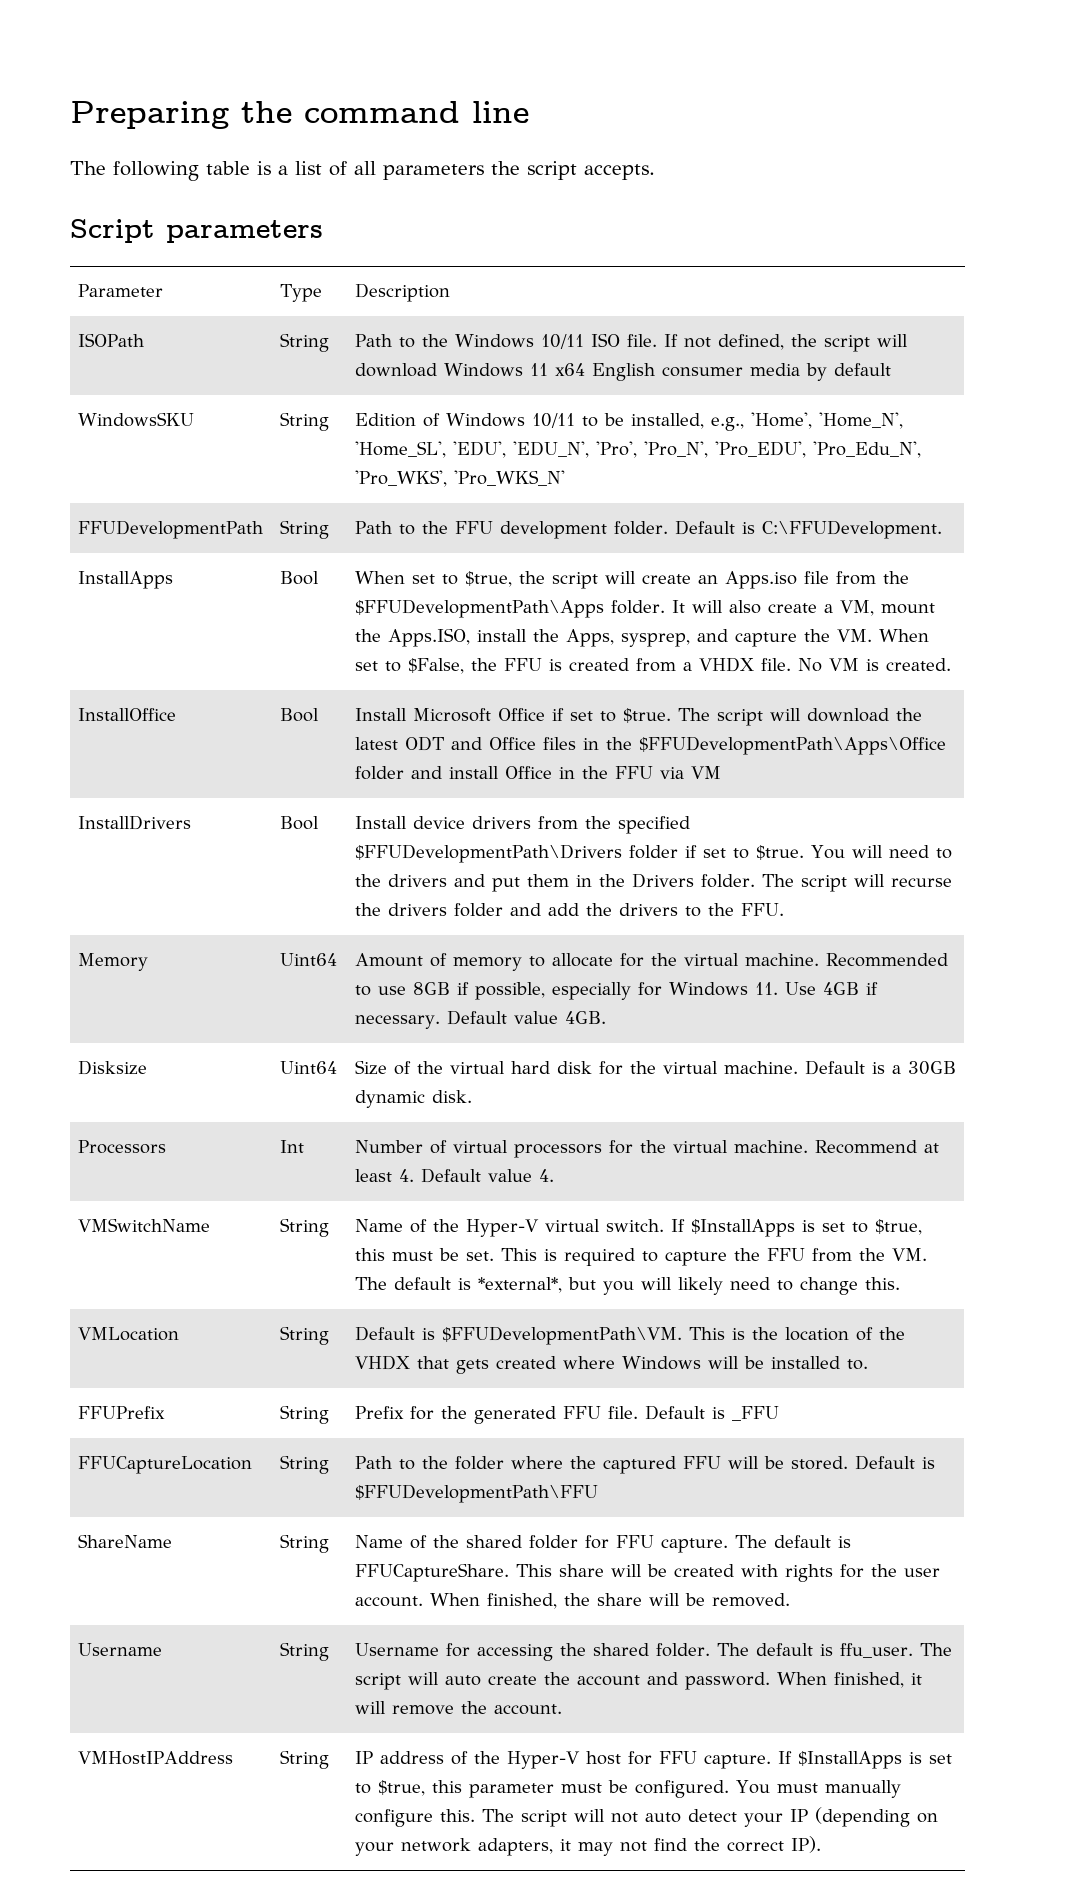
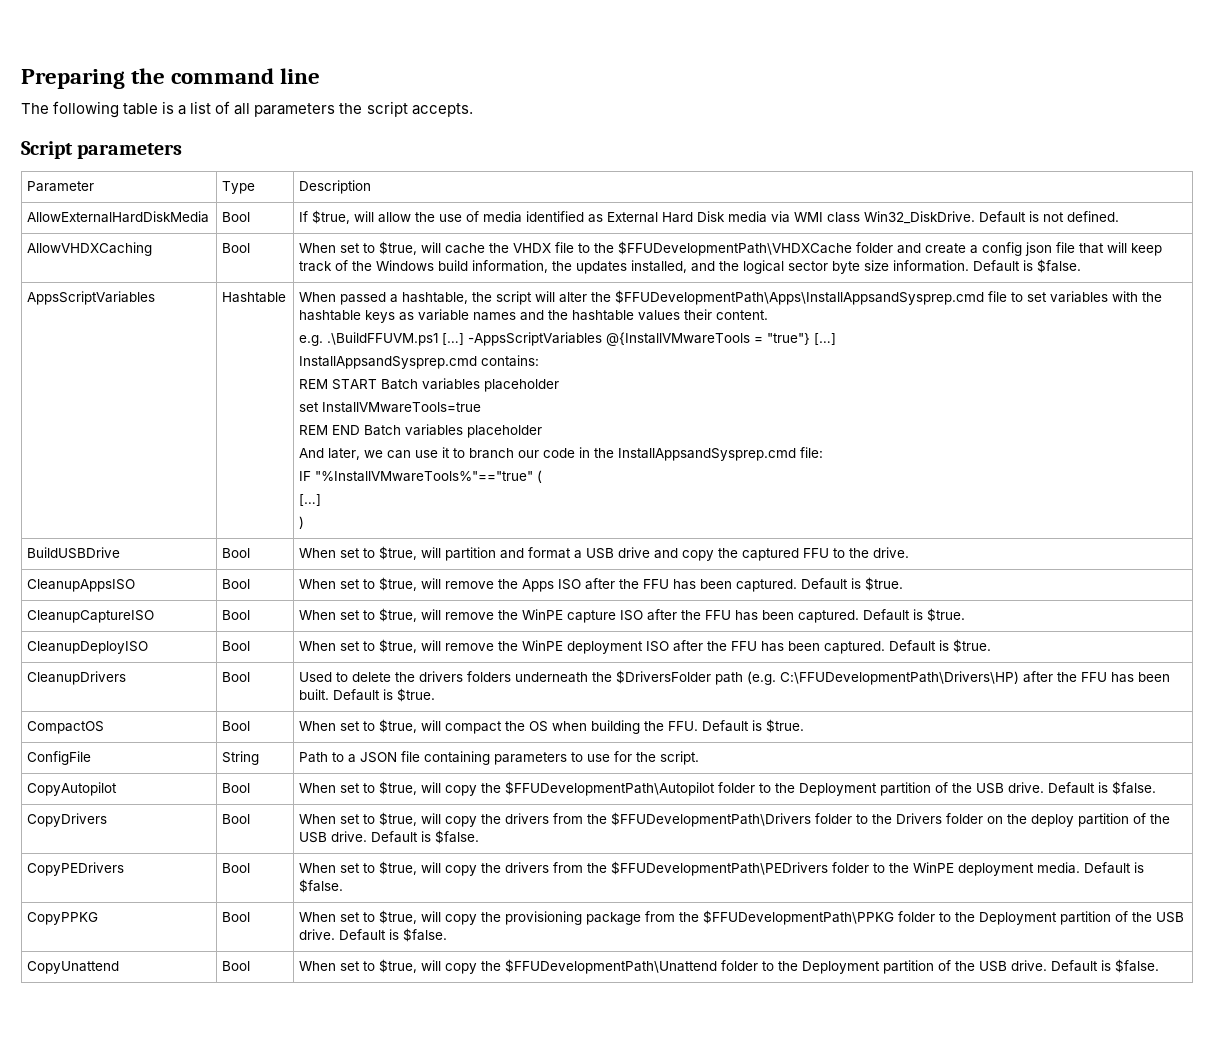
[78,333,145,347] [280,333,330,352] [355,333,909,352] [355,363,892,381] [78,412,195,427] [280,412,330,431] [355,412,904,431] [355,441,922,458] [355,470,566,487] [78,520,264,539] [280,520,330,539] [355,520,943,539] [78,571,174,589] [280,571,320,585] [355,571,910,589] [355,599,936,618] [355,628,930,647] [355,657,952,674] [78,708,177,721] [280,708,320,722] [355,708,923,726] [355,736,947,755] [355,766,722,780] [78,815,192,830] [280,816,320,830] [355,816,691,834] [355,844,953,863] [355,873,953,892] [355,903,785,917] [78,953,149,971] [280,953,338,966] [355,953,949,971] [355,982,879,1000] [355,1010,607,1029] [78,1060,148,1075] [280,1061,338,1074] [355,1060,957,1075] [355,1090,473,1108] [78,1140,167,1154] [280,1140,305,1153] [355,1140,940,1158] [355,1168,555,1183] [78,1218,211,1232] [280,1218,330,1237] [355,1219,923,1237] [355,1248,928,1266] [355,1277,901,1295] [78,1327,180,1341] [280,1326,330,1345] [355,1326,906,1345] [355,1355,869,1374] [78,1406,166,1419] [280,1405,330,1424] [355,1405,780,1424] [78,1456,253,1474] [280,1455,330,1474] [355,1455,936,1474] [355,1484,599,1503] [78,1534,173,1548] [280,1534,330,1553] [355,1535,852,1553] [355,1563,941,1582] [355,1593,791,1609] [78,1643,163,1656] [280,1642,330,1661] [355,1643,953,1661] [355,1672,923,1690] [355,1701,563,1715] [78,1751,234,1765] [280,1750,330,1769] [355,1751,953,1769] [355,1780,902,1798] [355,1807,939,1827] [355,1836,822,1856] ISOPath | String | Path to the Windows 10/11 ISO file. If not defined, the script will download Windows 11 x64 English consumer media by default // WindowsSKU | String | Edition of Windows 10/11 to be installed, e.g., 'Home', 'Home_N', 'Home_SL', 'EDU', 'EDU_N', 'Pro', 'Pro_N', 'Pro_EDU', 'Pro_Edu_N', 'Pro_WKS', 'Pro_WKS_N' // FFUDevelopmentPath | String | Path to the FFU development folder. Default is C:\FFUDevelopment. // InstallApps | Bool | When set to $true, the script will create an Apps.iso file from the $FFUDevelopmentPath\Apps folder. It will also create a VM, mount the Apps.ISO, install the Apps, sysprep, and capture the VM. When set to $False, the FFU is created from a VHDX file. No VM is created. // InstallOffice | Bool | Install Microsoft Office if set to $true. The script will download the latest ODT and Office files in the $FFUDevelopmentPath\Apps\Office folder and install Office in the FFU via VM // InstallDrivers | Bool | Install device drivers from the specified $FFUDevelopmentPath\Drivers folder if set to $true. You will need to the drivers and put them in the Drivers folder. The script will recurse the drivers folder and add the drivers to the FFU. // Memory | Uint64 | Amount of memory to allocate for the virtual machine. Recommended to use 8GB if possible, especially for Windows 11. Use 4GB if necessary. Default value 4GB. // Disksize | Uint64 | Size of the virtual hard disk for the virtual machine. Default is a 30GB dynamic disk. // Processors | Int | Number of virtual processors for the virtual machine. Recommend at least 4. Default value 4. // VMSwitchName | String | Name of the Hyper-V virtual switch. If $InstallApps is set to $true, this must be set. This is required to capture the FFU from the VM. The default is *external*, but you will likely need to change this. // VMLocation | String | Default is $FFUDevelopmentPath\VM. This is the location of the VHDX that gets created where Windows will be installed to. // FFUPrefix | String | Prefix for the generated FFU file. Default is _FFU // FFUCaptureLocation | String | Path to the folder where the captured FFU will be stored. Default is $FFUDevelopmentPath\FFU // ShareName | String | Name of the shared folder for FFU capture. The default is FFUCaptureShare. This share will be created with rights for the user account. When finished, the share will be removed. // Username | String | Username for accessing the shared folder. The default is ffu_user. The script will auto create the account and password. When finished, it will remove the account. // VMHostIPAddress | String | IP address of the Hyper-V host for FFU capture. If $InstallApps is set to $true, this parameter must be configured. You must manually configure this. The script will not auto detect your IP (depending on your network adapters, it may not find the correct IP). -> [27,211,210,223] [222,212,251,222] [299,210,1120,224] [27,242,153,256] [222,243,251,253] [299,241,1163,256] [299,259,1082,274] [27,291,156,305] [222,292,287,303] [299,290,1163,305] [299,309,769,323] [299,332,837,346] [299,355,540,369] [299,378,560,392] [299,402,482,413] [299,424,543,438] [299,447,824,461] [299,470,543,483] [299,494,322,506] [299,516,305,529] [27,547,121,559] [222,548,251,558] [299,546,910,561] [27,579,136,592] [222,579,251,589] [299,577,904,592] [27,610,155,623] [222,610,251,620] [299,608,966,623] [27,641,149,654] [222,641,251,651] [299,639,992,654] [27,671,127,685] [222,672,251,682] [299,670,1171,685] [299,688,436,702] [27,721,105,734] [222,721,251,731] [299,719,805,734] [27,751,92,765] [222,751,260,765] [299,751,700,765] [27,782,118,796] [222,783,251,793] [299,781,1157,796] [27,813,108,827] [222,814,251,824] [299,812,1171,827] [299,830,480,844] [27,862,125,876] [222,863,251,873] [299,861,1145,876] [299,879,344,893] [27,912,99,925] [222,912,251,922] [299,910,1185,925] [299,928,448,942] [27,961,120,974] [222,961,251,971] [299,959,1160,974] AllowExternalHardDiskMedia | Bool | If $true, will allow the use of media identified as External Hard Disk media via WMI class Win32_DiskDrive. Default is not defined. // AllowVHDXCaching | Bool | When set to $true, will cache the VHDX file to the $FFUDevelopmentPath\VHDXCache folder and create a config json file that will keep track of the Windows build information, the updates installed, and the logical sector byte size information. Default is $false. // AppsScriptVariables | Hashtable | When passed a hashtable, the script will alter the $FFUDevelopmentPath\Apps\InstallAppsandSysprep.cmd file to set variables with the hashtable keys as variable names and the hashtable values their content. // e.g. .\BuildFFUVM.ps1 […] -AppsScriptVariables @{InstallVMwareTools = "true"} […] // InstallAppsandSysprep.cmd contains: // REM START Batch variables placeholder // set InstallVMwareTools=true // REM END Batch variables placeholder // And later, we can use it to branch our code in the InstallAppsandSysprep.cmd file: // IF "%InstallVMwareTools%"=="true" ( // […] // ) // BuildUSBDrive | Bool | When set to $true, will partition and format a USB drive and copy the captured FFU to the drive. // CleanupAppsISO | Bool | When set to $true, will remove the Apps ISO after the FFU has been captured. Default is $true. // CleanupCaptureISO | Bool | When set to $true, will remove the WinPE capture ISO after the FFU has been captured. Default is $true. // CleanupDeployISO | Bool | When set to $true, will remove the WinPE deployment ISO after the FFU has been captured. Default is $true. // CleanupDrivers | Bool | Used to delete the drivers folders underneath the $DriversFolder path (e.g. C:\FFUDevelopmentPath\Drivers\HP) after the FFU has been built. Default is $true. // CompactOS | Bool | When set to $true, will compact the OS when building the FFU. Default is $true. // ConfigFile | String | Path to a JSON file containing parameters to use for the script. // CopyAutopilot | Bool | When set to $true, will copy the $FFUDevelopmentPath\Autopilot folder to the Deployment partition of the USB drive. Default is $false. // CopyDrivers | Bool | When set to $true, will copy the drivers from the $FFUDevelopmentPath\Drivers folder to the Drivers folder on the deploy partition of the USB drive. Default is $false. // CopyPEDrivers | Bool | When set to $true, will copy the drivers from the $FFUDevelopmentPath\PEDrivers folder to the WinPE deployment media. Default is $false. // CopyPPKG | Bool | When set to $true, will copy the provisioning package from the $FFUDevelopmentPath\PPKG folder to the Deployment partition of the USB drive. Default is $false. // CopyUnattend | Bool | When set to $true, will copy the $FFUDevelopmentPath\Unattend folder to the Deployment partition of the USB drive. Default is $false.

